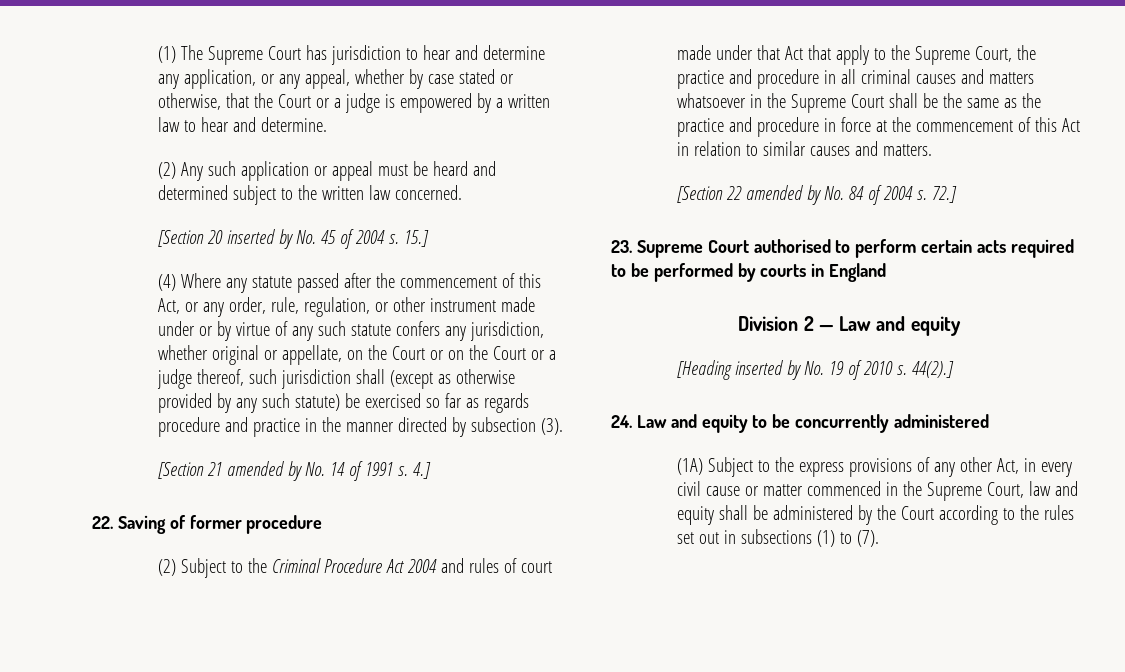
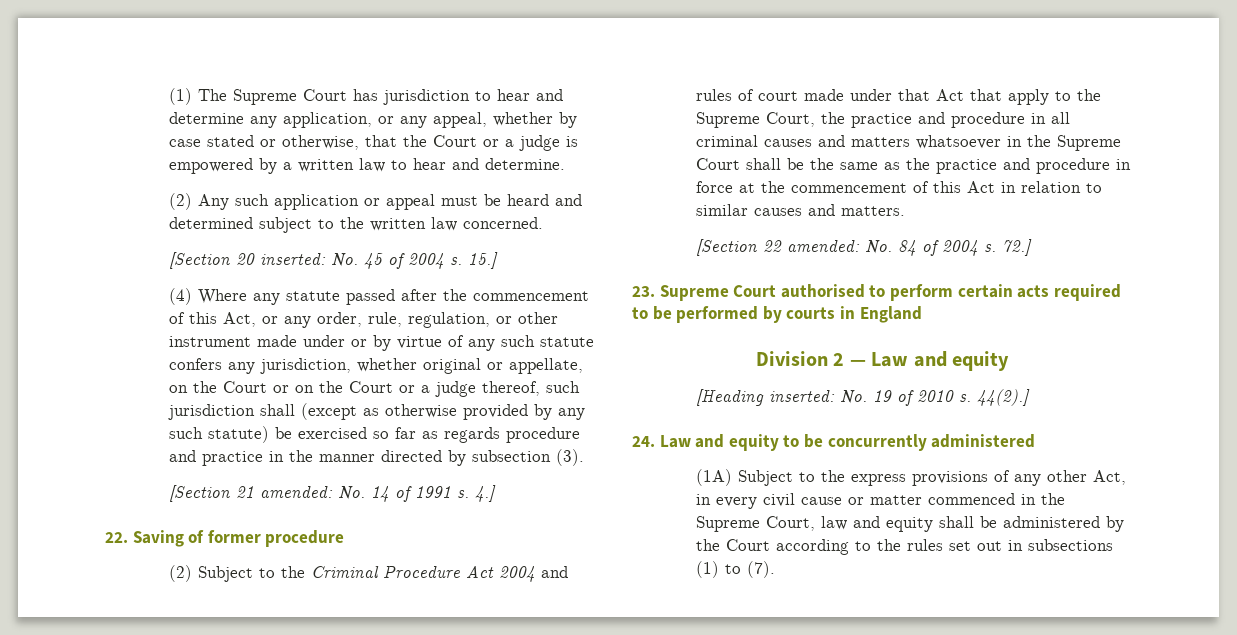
[227,229,294,249] inserted by -> [259,253,326,265] inserted:
[227,461,303,481] amended by -> [259,486,333,498] amended:
[746,185,822,205] amended by -> [786,240,860,252] amended:
[735,360,802,380] inserted by -> [768,390,835,402] inserted:

